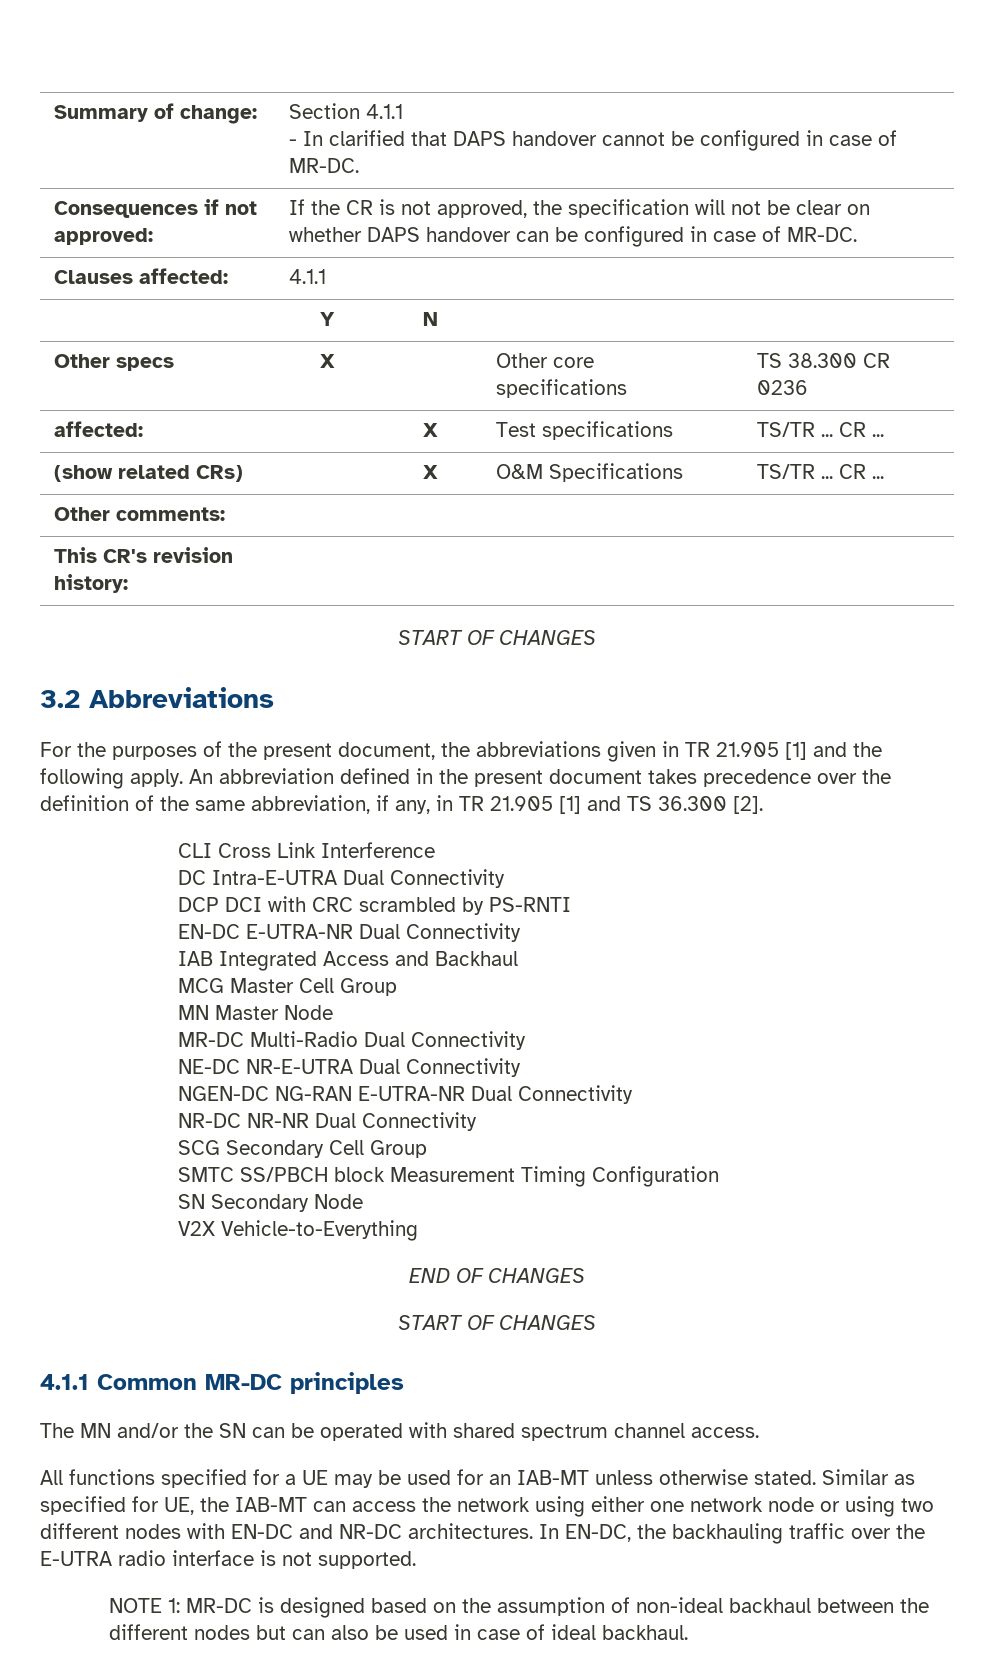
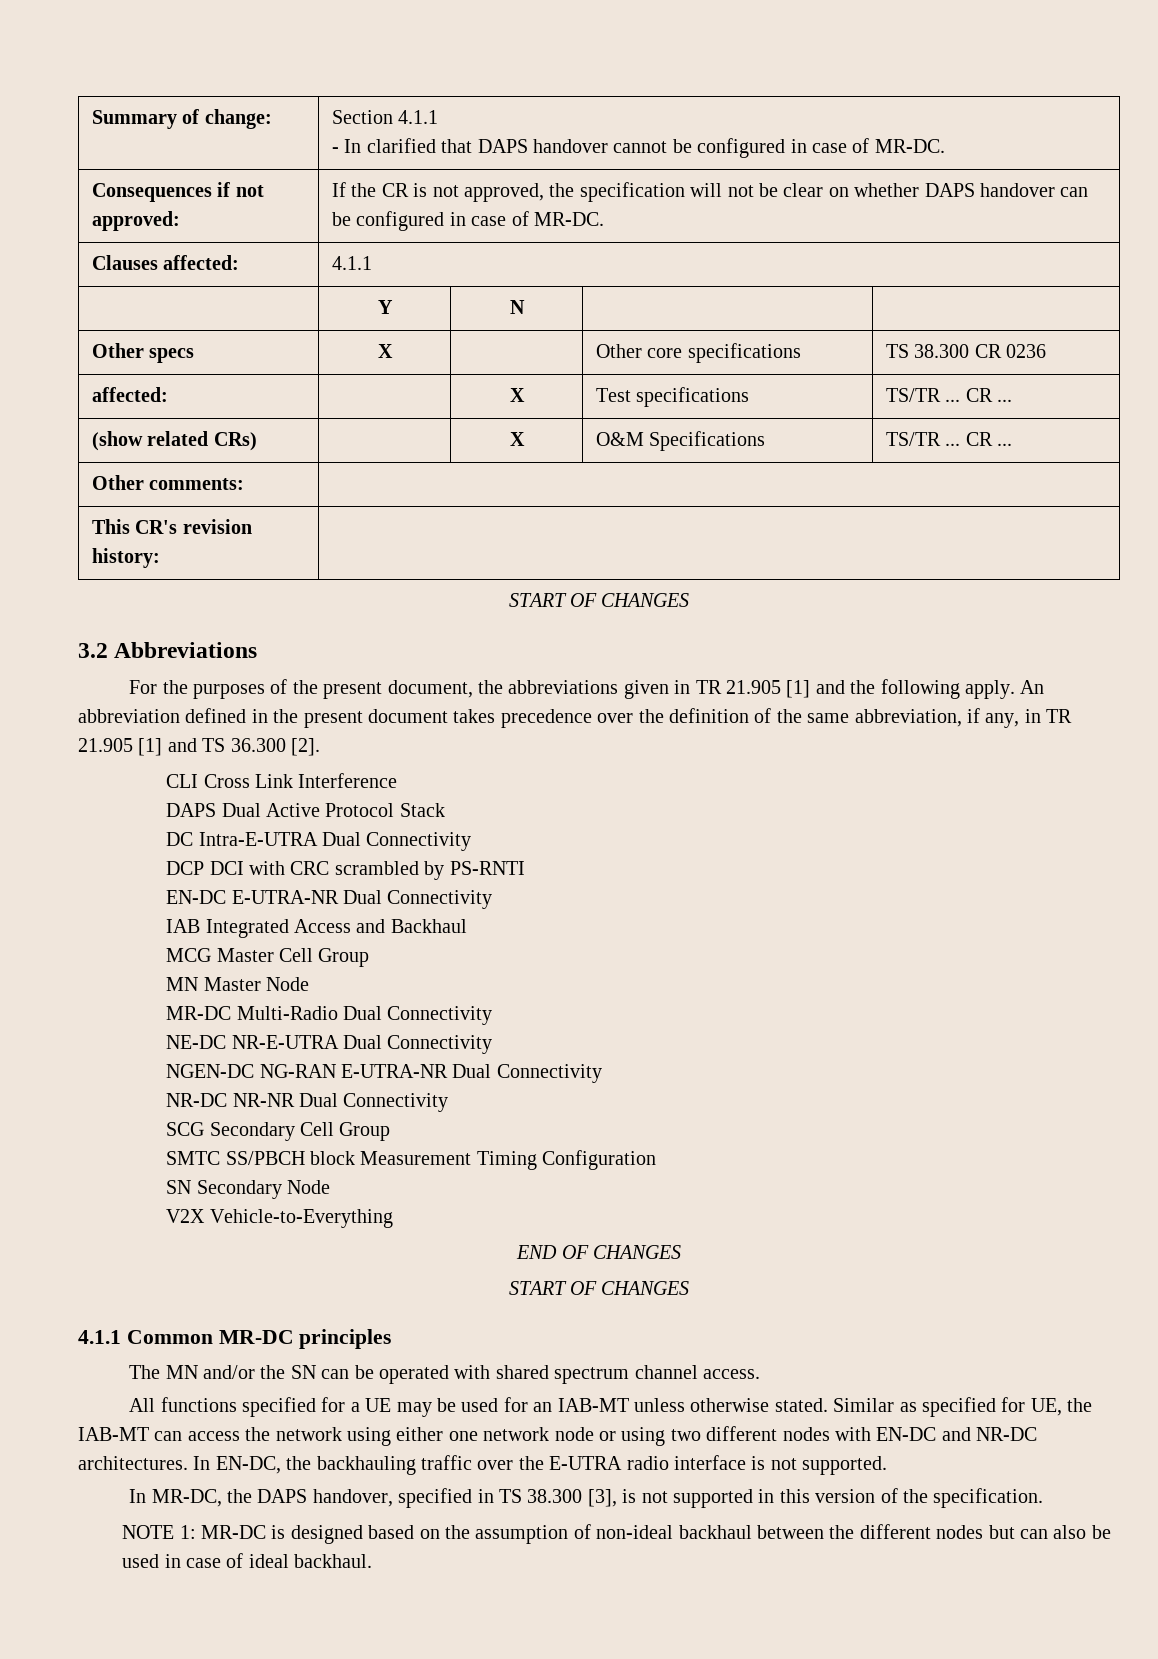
(435, 850) none -> [166,803,445,817] // DAPS Dual Active Protocol Stack
(416, 1560) none -> [129,1488,1044,1508] // In MR-DC, the DAPS handover, specified in TS 38.300 [3], is not supported in this version of the specification.

